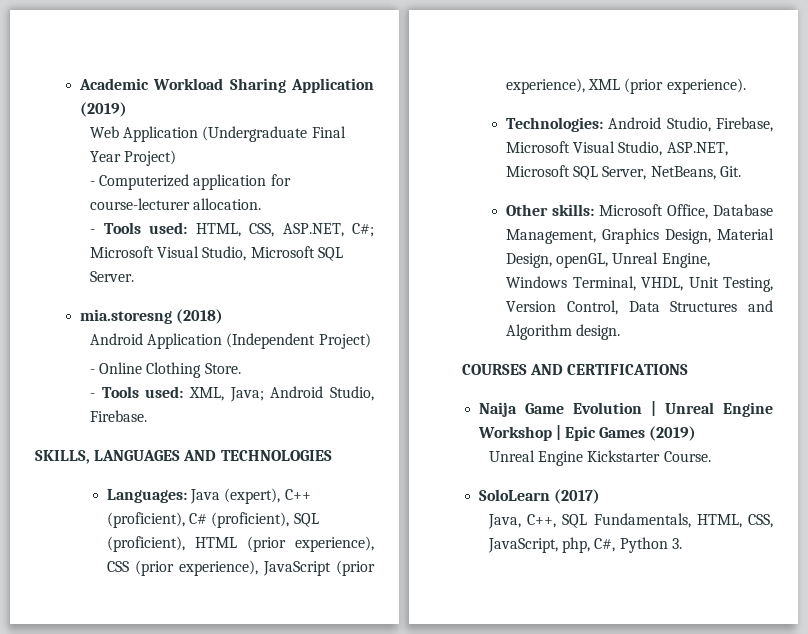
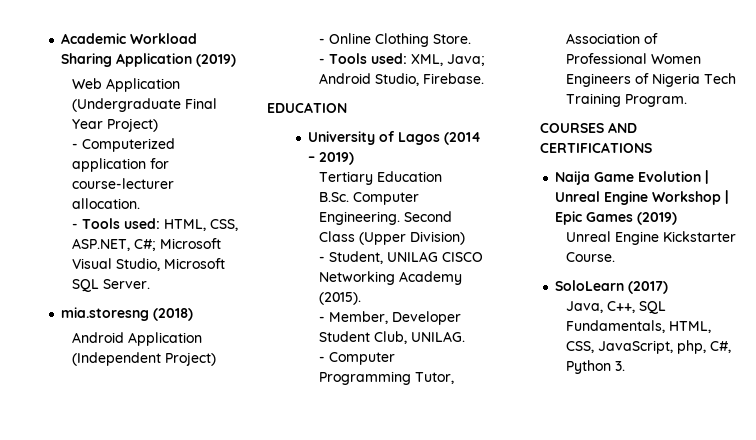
[35,450,332,464] [107,488,311,504] [107,512,319,528] [107,536,374,552] [107,560,375,576] [506,78,746,94] [506,117,773,132] [506,141,728,156] [506,165,741,180] [506,204,773,219] [506,228,774,244] [506,252,710,268] [506,276,773,292] [506,300,773,315] [506,324,621,340] SKILLS, LANGUAGES AND TECHNOLOGIES // Languages: Java (expert), C++ (proficient), C# (proficient), SQL (proficient), HTML (prior experience), CSS (prior experience), JavaScript (prior experience), XML (prior experience). // Technologies: Android Studio, Firebase, Microsoft Visual Studio, ASP.NET, Microsoft SQL Server, NetBeans, Git. // Other skills: Microsoft Office, Database Management, Graphics Design, Material Design, openGL, Unreal Engine, Windows Terminal, VHDL, Unit Testing, Version Control, Data Structures and Algorithm design. -> [267,102,347,113] [308,131,482,145] [308,152,355,165] [318,171,442,185] [318,192,419,205] [318,211,452,225] [318,231,465,245] [318,251,483,264] [318,271,462,285] [318,292,361,305] [318,311,461,325] [318,331,465,344] [318,352,395,365] [318,371,454,385] [565,33,658,44] [565,53,701,64] [565,73,736,87] [565,93,687,107] EDUCATION // University of Lagos (2014 – 2019) // Tertiary Education // B.Sc. Computer Engineering. Second Class (Upper Division) // - Student, UNILAG CISCO Networking Academy (2015). // - Member, Developer Student Club, UNILAG. // - Computer Programming Tutor, Association of Professional Women Engineers of Nigeria Tech Training Program.

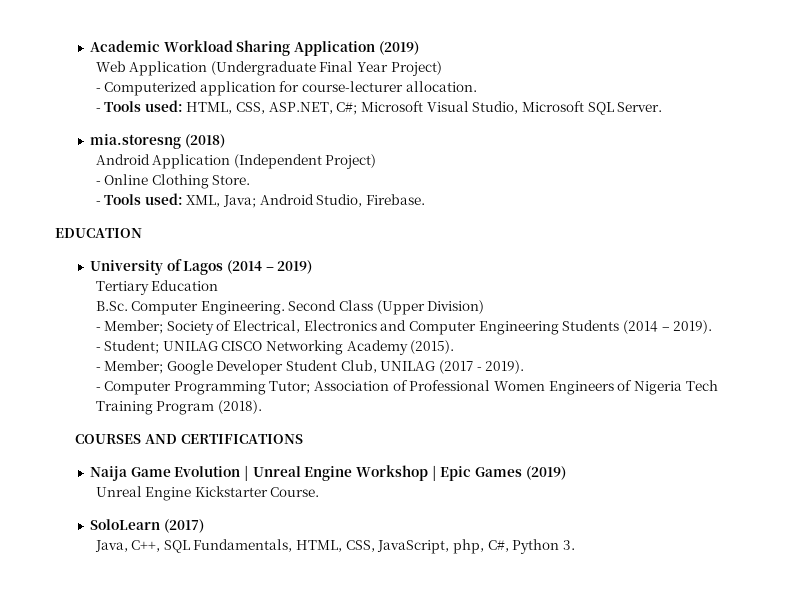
[328,251,383,264] Student, -> [104,320,713,335] [95,340,160,354] Member; Society of Electrical, Electronics and Computer Engineering Students (2014 – 2019). // - Student;
[328,311,388,324] Member, -> [104,360,213,375] Member; Google
[410,331,465,342] UNILAG. -> [380,360,525,374] UNILAG (2017 - 2019).
[414,372,454,384] Tutor, -> [269,381,311,394] Tutor;
[624,94,687,107] Program. -> [156,400,262,415] Program (2018).

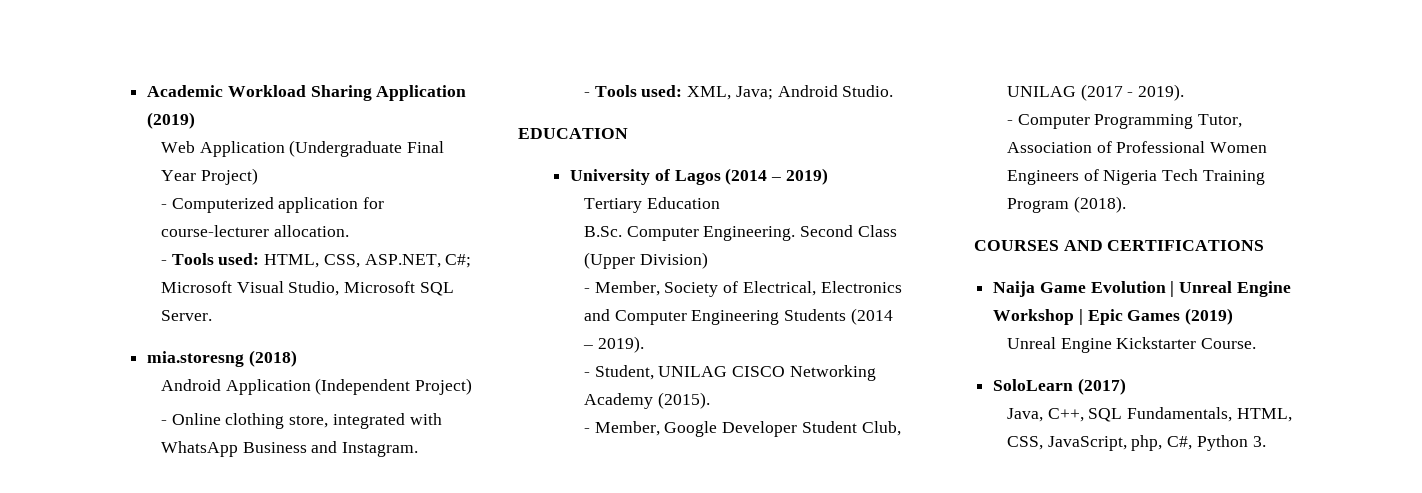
[151,174,251,189] Clothing Store. -> [225,413,442,429] [160,441,419,457] clothing store, integrated with WhatsApp Business and Instagram.
[316,194,426,207] Studio, Firebase. -> [842,85,894,97] Studio.
[104,320,164,334] Member; -> [594,281,660,296] Member,
[104,340,160,354] Student; -> [594,365,654,380] Student,
[104,360,164,374] Member; -> [594,421,660,436] Member,
[269,381,311,394] Tutor; -> [1198,114,1243,128] Tutor,

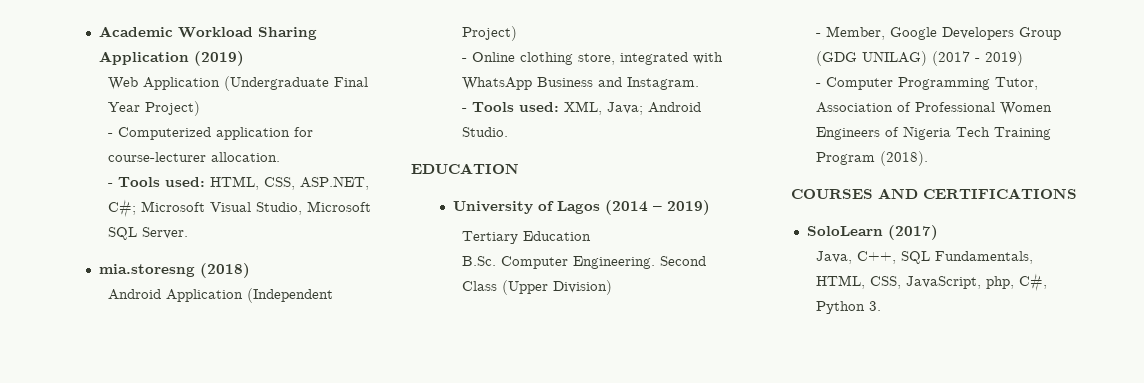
[583,281,902,297] [583,308,893,325] [582,336,644,353] [583,365,876,381] [583,392,710,409] // - Member, Society of Electrical, Electronics and Computer Engineering Students (2014 – 2019). // - Student, UNILAG CISCO Networking Academy (2015). -> (613, 287) none
[722,421,901,437] [1006,86,1076,97] Developer Student Club, UNILAG -> [942,27,1062,40] [816,51,928,66] Developers Group (GDG UNILAG)
[1138,84,1185,101] 2019). -> [985,51,1024,66] 2019)
[993,281,1291,297] [993,308,1234,325] [1006,337,1257,353] // Naija Game Evolution | Unreal Engine Workshop | Epic Games (2019) // Unreal Engine Kickstarter Course. -> (1077, 193) none

